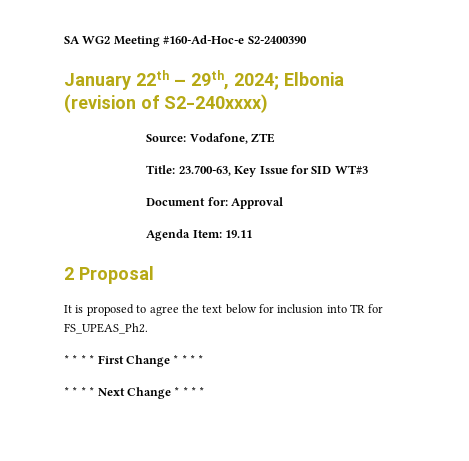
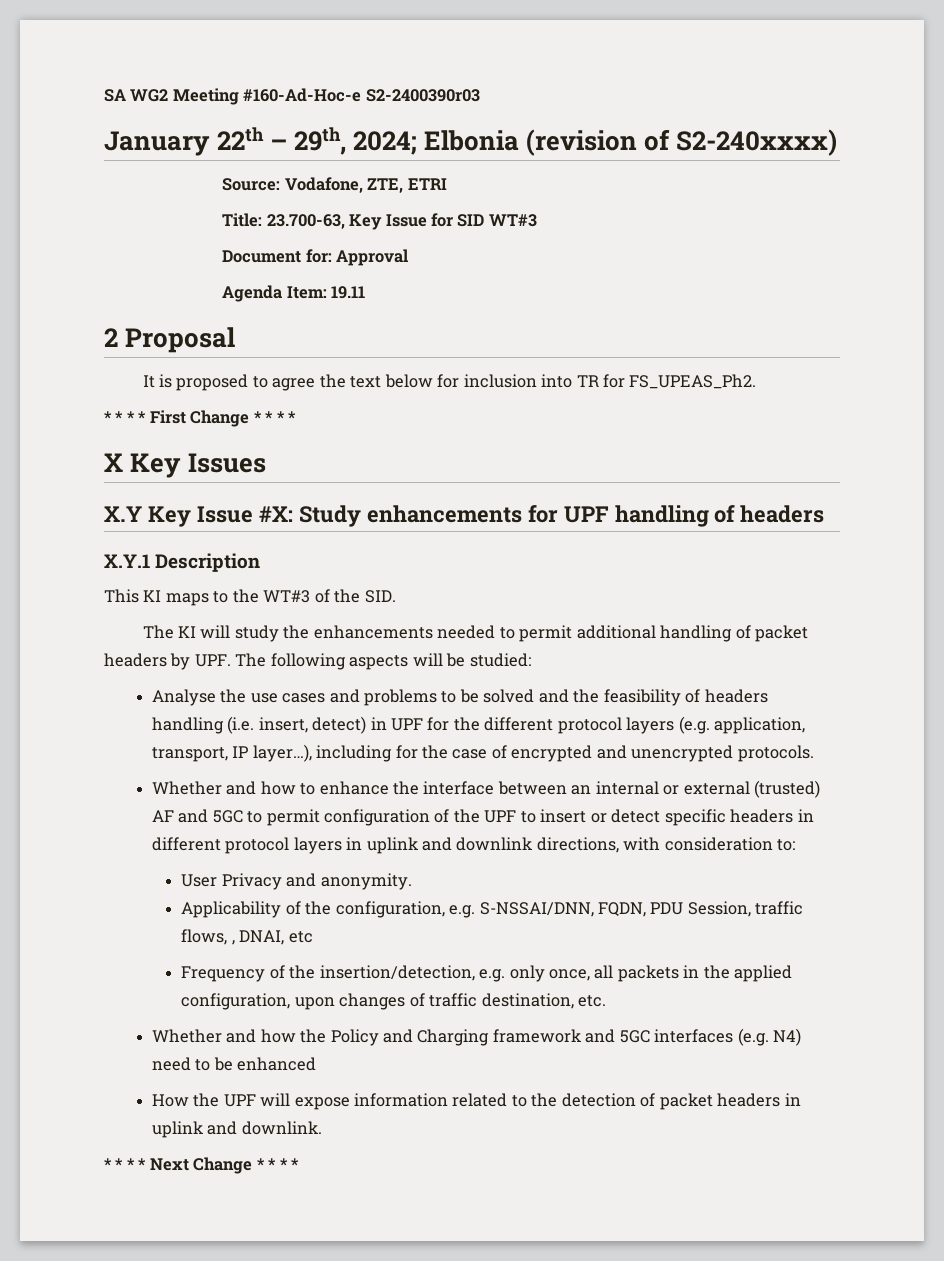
[247,36,307,44] S2-2400390 -> [365,89,480,102] S2-2400390r03
[251,133,276,143] ZTE -> [367,178,447,193] ZTE, ETRI
(204, 359) none -> [104,453,267,478] [104,505,825,527] [104,553,261,572] [104,589,396,606] [142,625,809,642] [104,653,531,670] [151,689,768,706] [151,716,806,734] [151,744,814,762] [151,780,821,798] [151,809,814,826] [151,837,796,854] [181,873,412,890] [181,901,804,918] [181,929,313,945] [181,965,793,982] [181,993,606,1010] [151,1028,802,1046] [151,1057,317,1071] [151,1093,801,1110] [151,1121,322,1138] // X Key Issues // X.Y Key Issue #X: Study enhancements for UPF handling of headers // X.Y.1 Description // This KI maps to the WT#3 of the SID. // The KI will study the enhancements needed to permit additional handling of packet headers by UPF. The following aspects will be studied: // Analyse the use cases and problems to be solved and the feasibility of headers handling (i.e. insert, detect) in UPF for the different protocol layers (e.g. application, transport, IP layer…), including for the case of encrypted and unencrypted protocols. // Whether and how to enhance the interface between an internal or external (trusted) AF and 5GC to permit configuration of the UPF to insert or detect specific headers in different protocol layers in uplink and downlink directions, with consideration to: // User Privacy and anonymity. // Applicability of the configuration, e.g. S-NSSAI/DNN, FQDN, PDU Session, traffic flows, , DNAI, etc // Frequency of the insertion/detection, e.g. only once, all packets in the applied configuration, upon changes of traffic destination, etc. // Whether and how the Policy and Charging framework and 5GC interfaces (e.g. N4) need to be enhanced // How the UPF will expose information related to the detection of packet headers in uplink and downlink.

